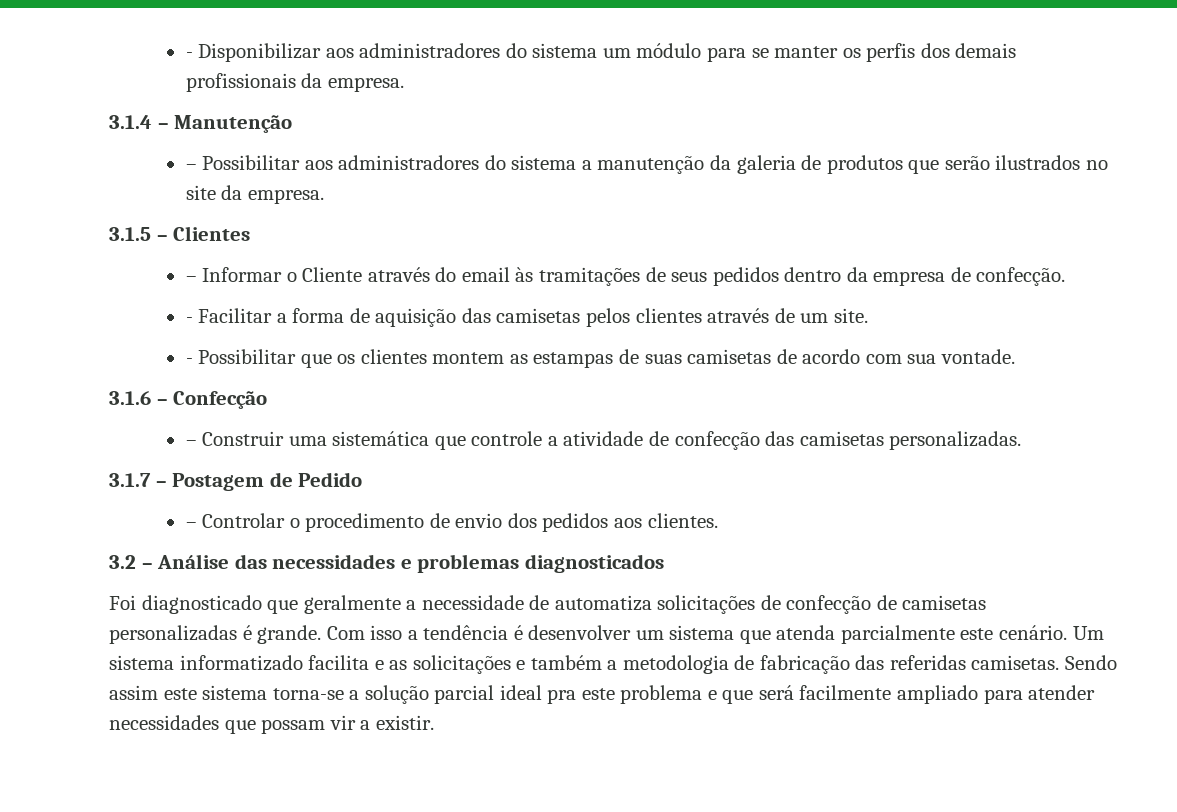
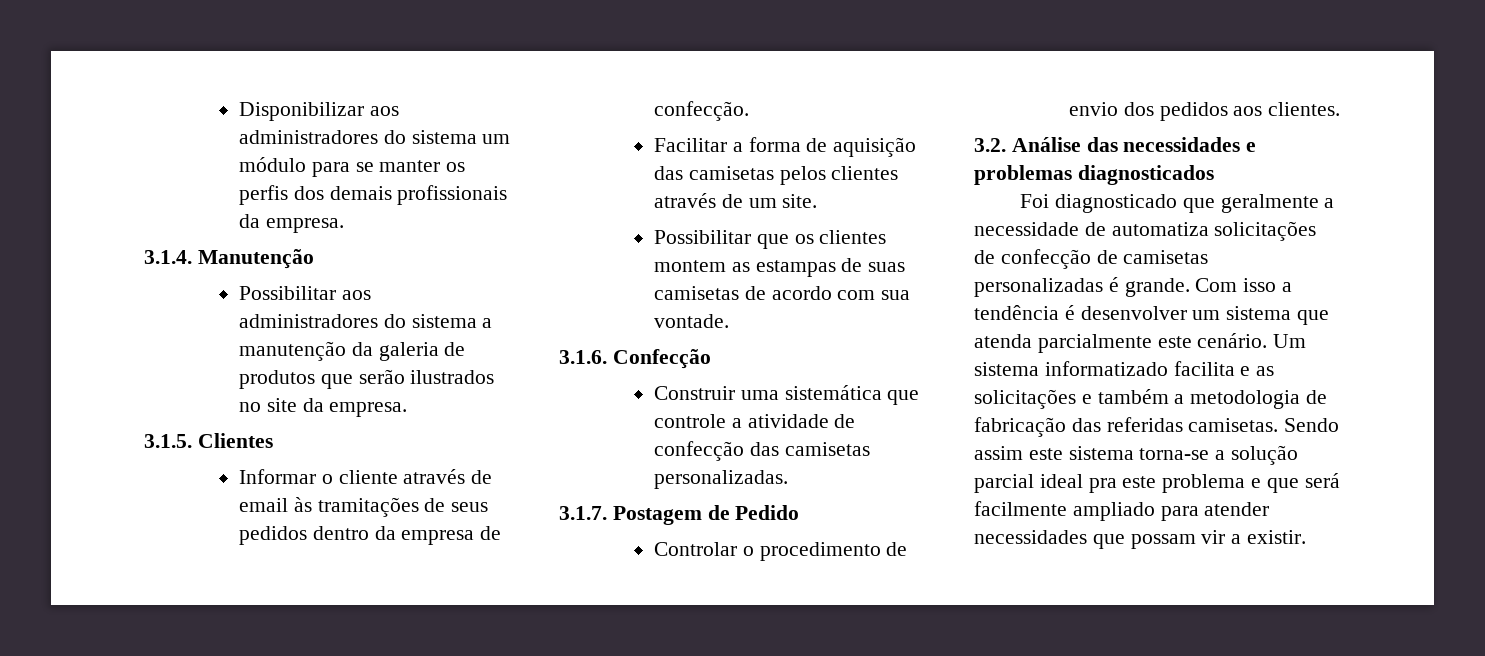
[185,52,193,58] - -> (239, 111) none
[109,115,169,129] 3.1.4 – -> [144,250,192,264] 3.1.4.
[185,164,197,170] – -> (314, 259) none
[109,227,168,241] 3.1.5 – -> [144,434,192,448] 3.1.5.
[185,276,197,282] – -> (273, 440) none
[302,267,457,282] Cliente através do -> [338,469,493,484] cliente através de
[185,317,193,323] - -> (750, 111) none
[185,358,193,364] - -> (818, 201) none
[109,391,168,405] 3.1.6 – -> [559,350,607,364] 3.1.6.
[185,440,197,446] – -> (711, 359) none
[109,473,167,487] 3.1.7 – -> [559,506,607,520] 3.1.7.
[185,522,197,528] – -> (800, 512) none
[109,555,153,569] 3.2 – -> [974,138,1006,152] 3.2.

